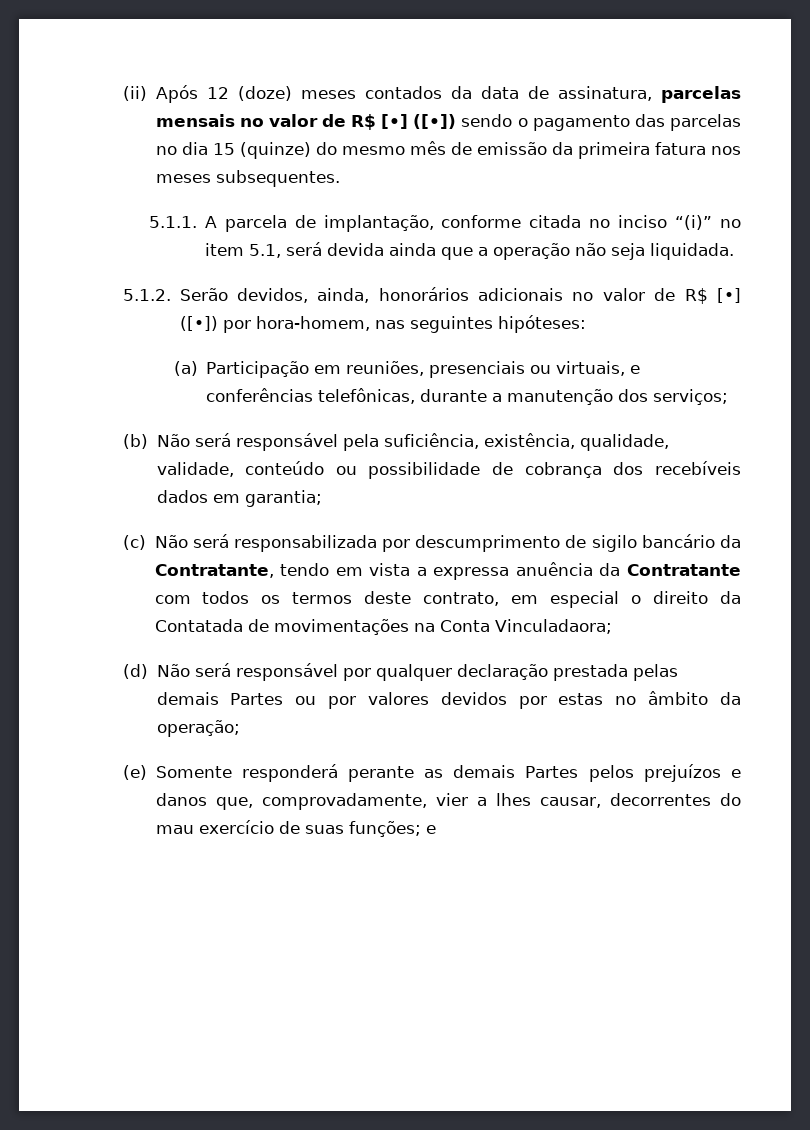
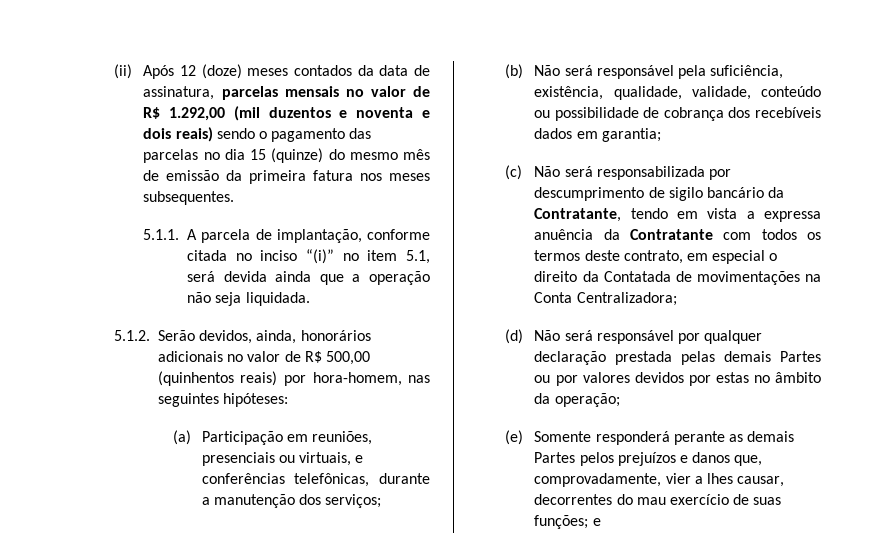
[381,114,457,129] [•] ([•]) -> [169,106,430,121] [143,127,213,142] 1.292,00 (mil duzentos e noventa e dois reais)
[717,288,742,303] [179,316,218,331] [•] ([•]) -> [325,351,370,365] [157,371,278,386] 500,00 (quinhentos reais)
[494,619,612,634] Vinculadaora; -> [576,292,677,306] Centralizadora;

